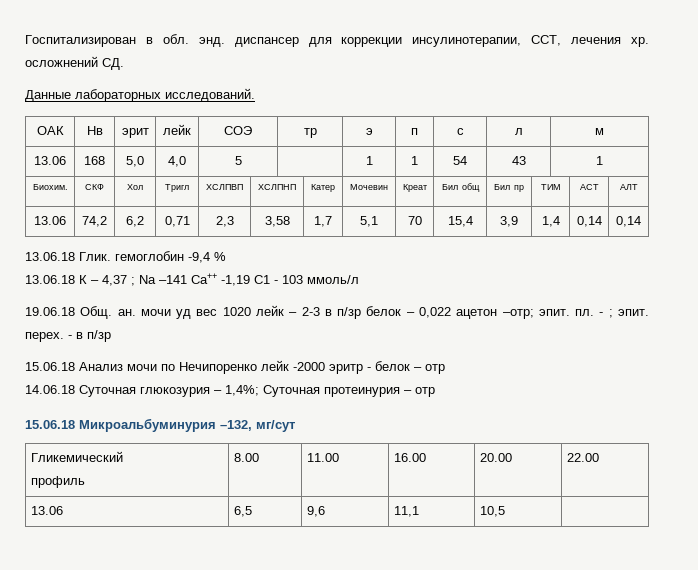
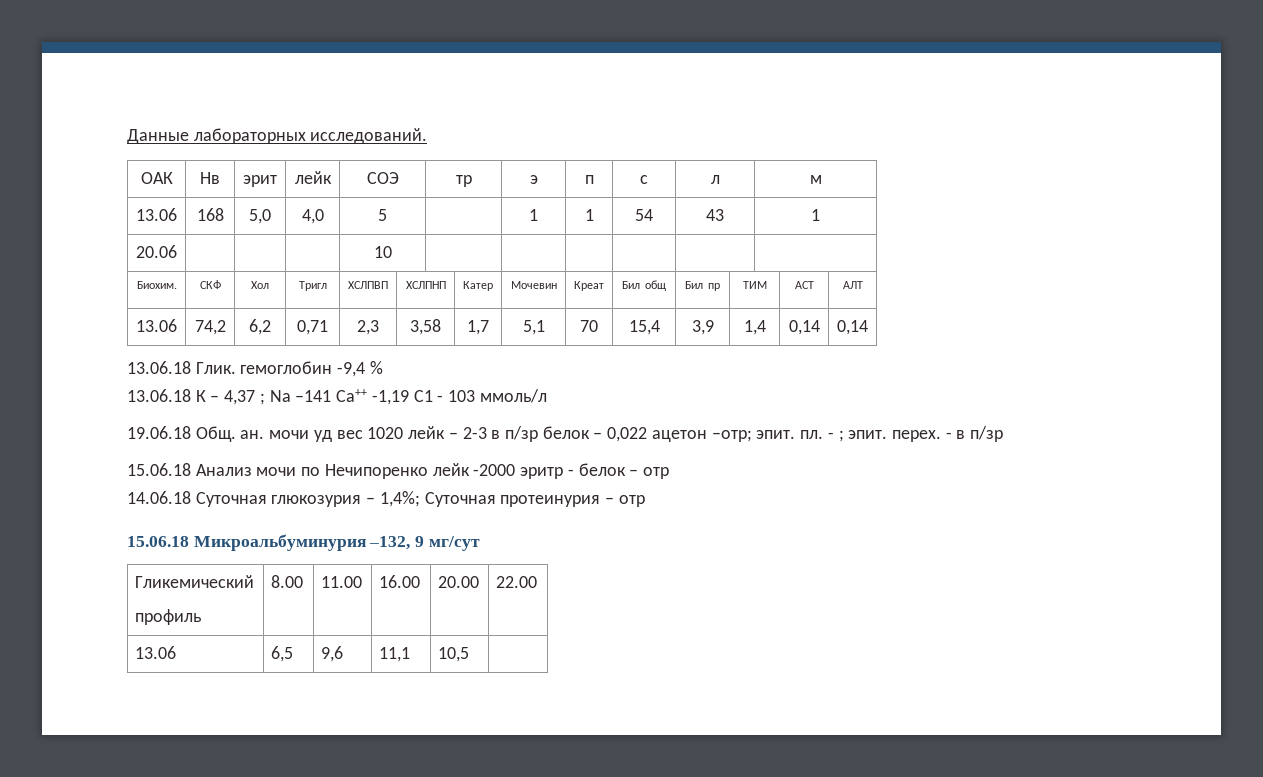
[25,34,649,47] [25,56,124,70] Госпитализирован в обл. энд. диспансер для коррекции инсулинотерапии, ССТ, лечения хр. осложнений СД. // -> (127, 136) none
(603, 160) none -> [136,245,177,258] [373,246,392,258] // 20.06 | | | | 10 | | | | | |
(252, 425) none -> [415,536,425,547] 9

